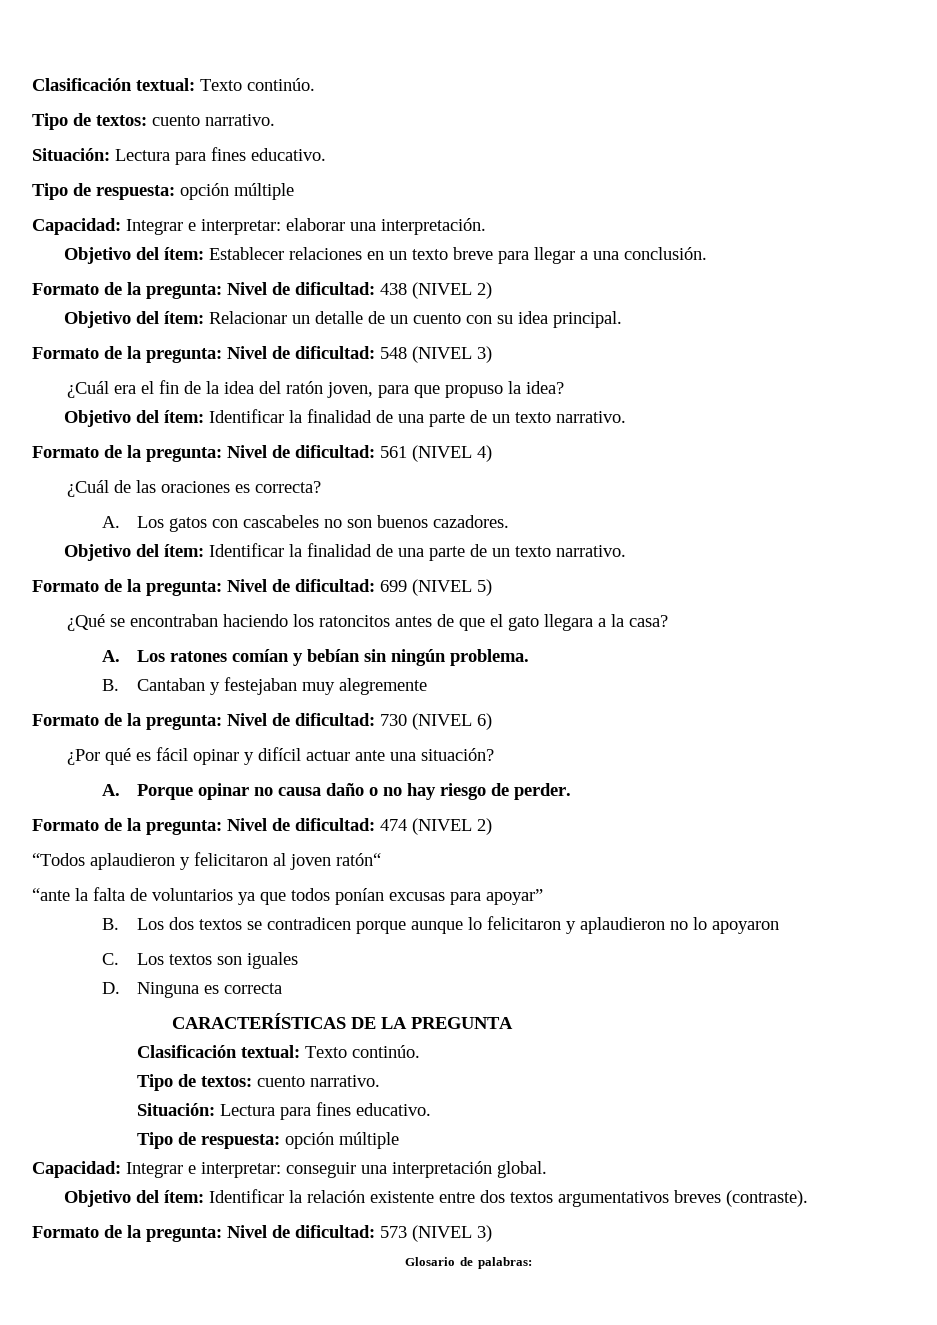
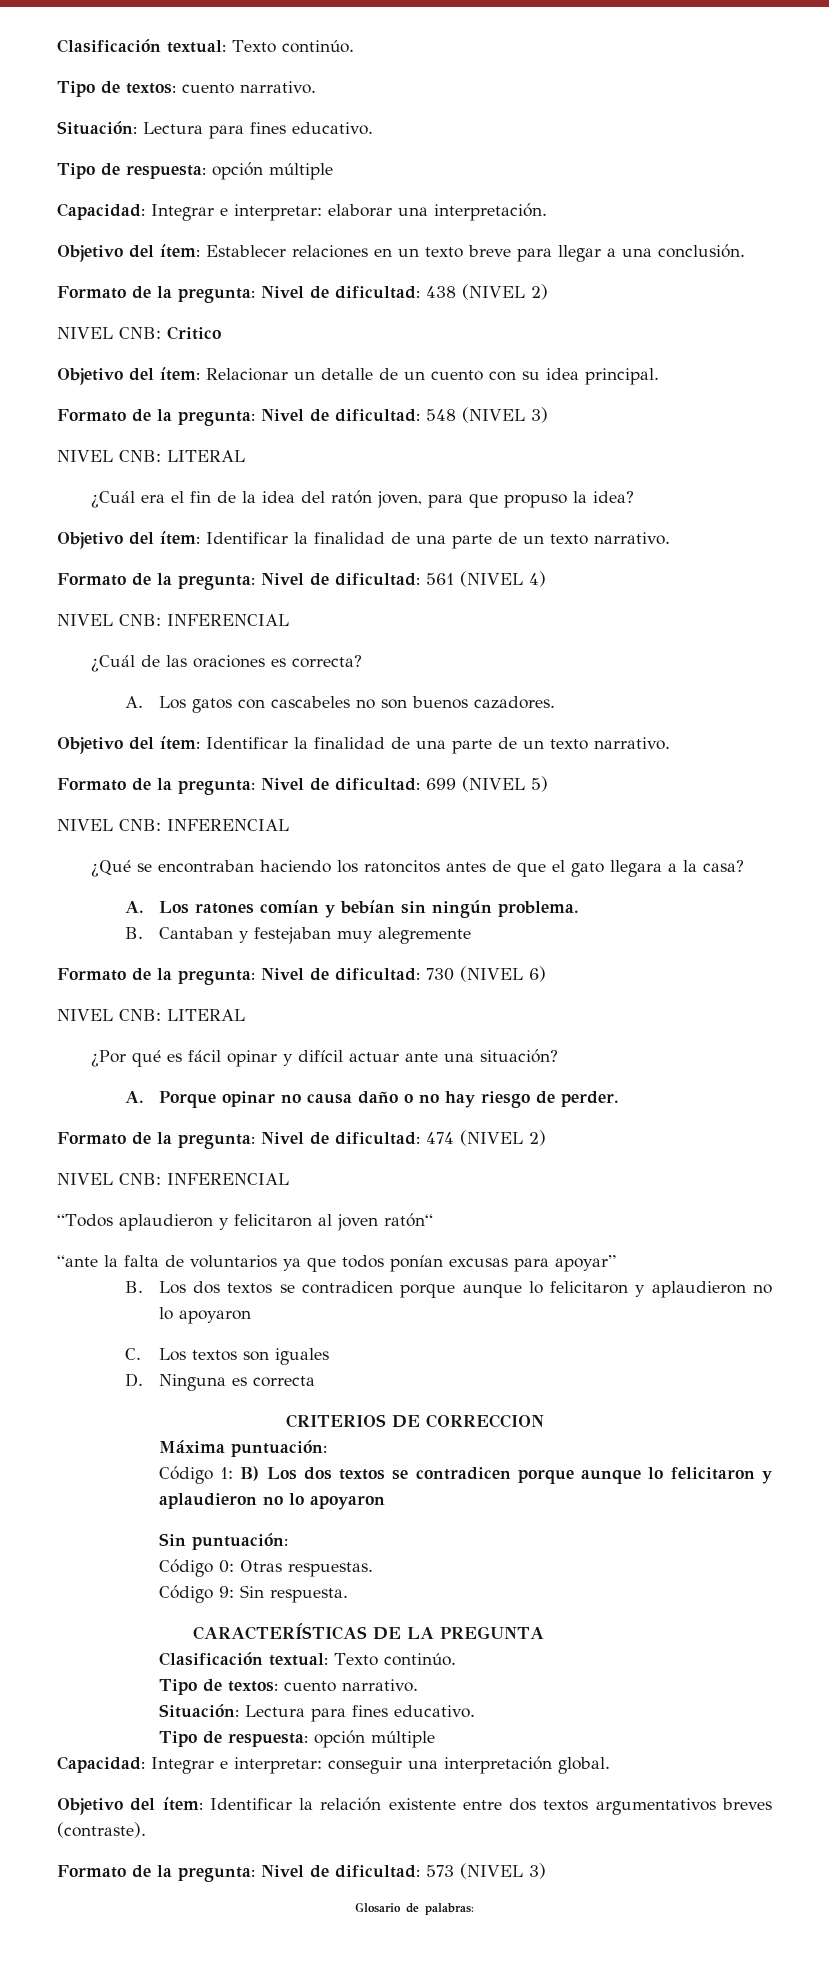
(492, 290) none -> [57,326,221,340] // NIVEL CNB: Critico
(492, 354) none -> [57,450,245,462] // NIVEL CNB: LITERAL
(492, 453) none -> [57,614,289,626] // NIVEL CNB: INFERENCIAL
(492, 587) none -> [57,819,289,831] // NIVEL CNB: INFERENCIAL
(492, 721) none -> [57,1009,245,1021] // NIVEL CNB: LITERAL
(492, 826) none -> [57,1173,289,1185] // NIVEL CNB: INFERENCIAL
(283, 988) none -> [285,1414,544,1428] [158,1440,327,1457] [158,1466,773,1484] [158,1493,385,1510] [158,1533,288,1550] [158,1559,373,1577] [158,1585,348,1603] // CRITERIOS DE CORRECCION // Máxima puntuación: // Código 1: B) Los dos textos se contradicen porque aunque lo felicitaron y aplaudieron no lo apoyaron // Sin puntuación: // Código 0: Otras respuestas. // Código 9: Sin respuesta.

